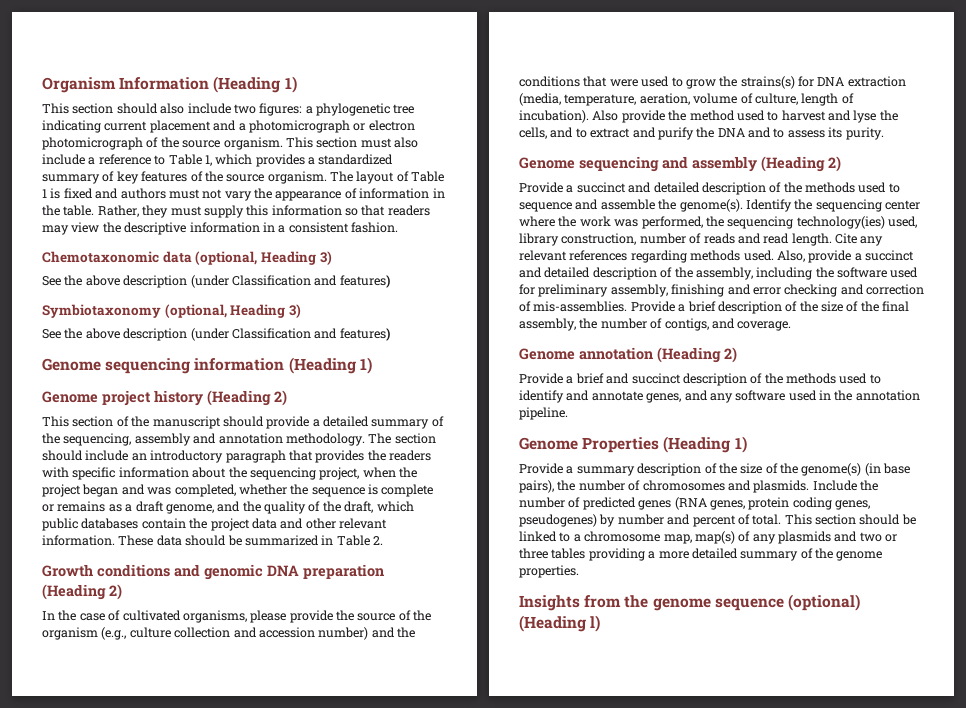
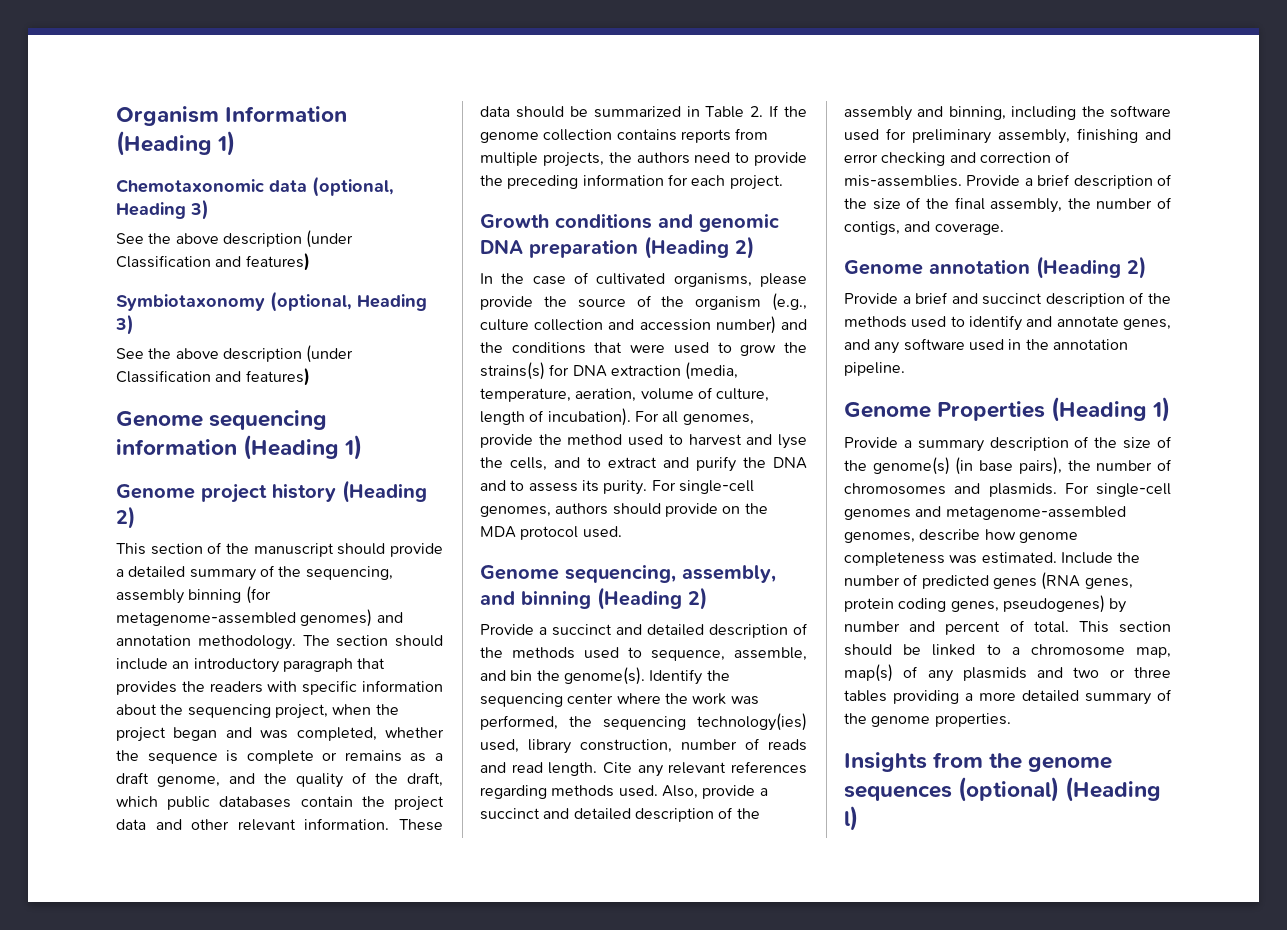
[42,103,415,116] [42,120,415,133] [42,137,418,150] [42,154,394,167] [42,171,445,184] [42,188,445,201] [42,205,430,218] [42,222,398,235] // This section should also include two figures: a phylogenetic tree indicating current placement and a photomicrograph or electron photomicrograph of the source organism. This section must also include a reference to Table 1, which provides a standardized summary of key features of the source organism. The layout of Table 1 is fixed and authors must not vary the appearance of information in the table. Rather, they must supply this information so that readers may view the descriptive information in a consistent fashion. -> (236, 143) none
(191, 439) none -> [188,586,271,604] [116,609,373,627] binning (for metagenome-assembled genomes)
(383, 540) none -> [769,105,807,117] [480,128,769,143] [480,152,807,167] [480,174,783,190] If the genome collection contains reports from multiple projects, the authors need to provide the preceding information for each project.
[592,110,619,121] Also -> [634,411,754,425] For all genomes,
[519,156,757,172] // Genome sequencing and assembly -> [651,480,754,494] [480,503,768,517] [480,526,622,540] [480,564,776,583] [480,590,591,609] For single-cell genomes, authors should provide on the MDA protocol used. // Genome sequencing, assembly, and binning
[519,199,655,212] sequence and assemble -> [651,647,807,661] [480,670,533,681] sequence, assemble, and bin
[695,267,753,280] assembly, -> [844,106,1006,121] assembly and binning,
(810, 486) none -> [1064,483,1171,497] [844,506,1126,520] [844,529,1078,543] [844,552,1057,566] For single-cell genomes and metagenome-assembled genomes, describe how genome completeness was estimated.
[714,598,784,611] sequence -> [844,786,952,801] sequences

